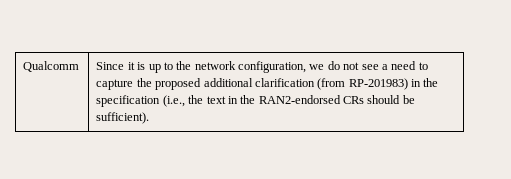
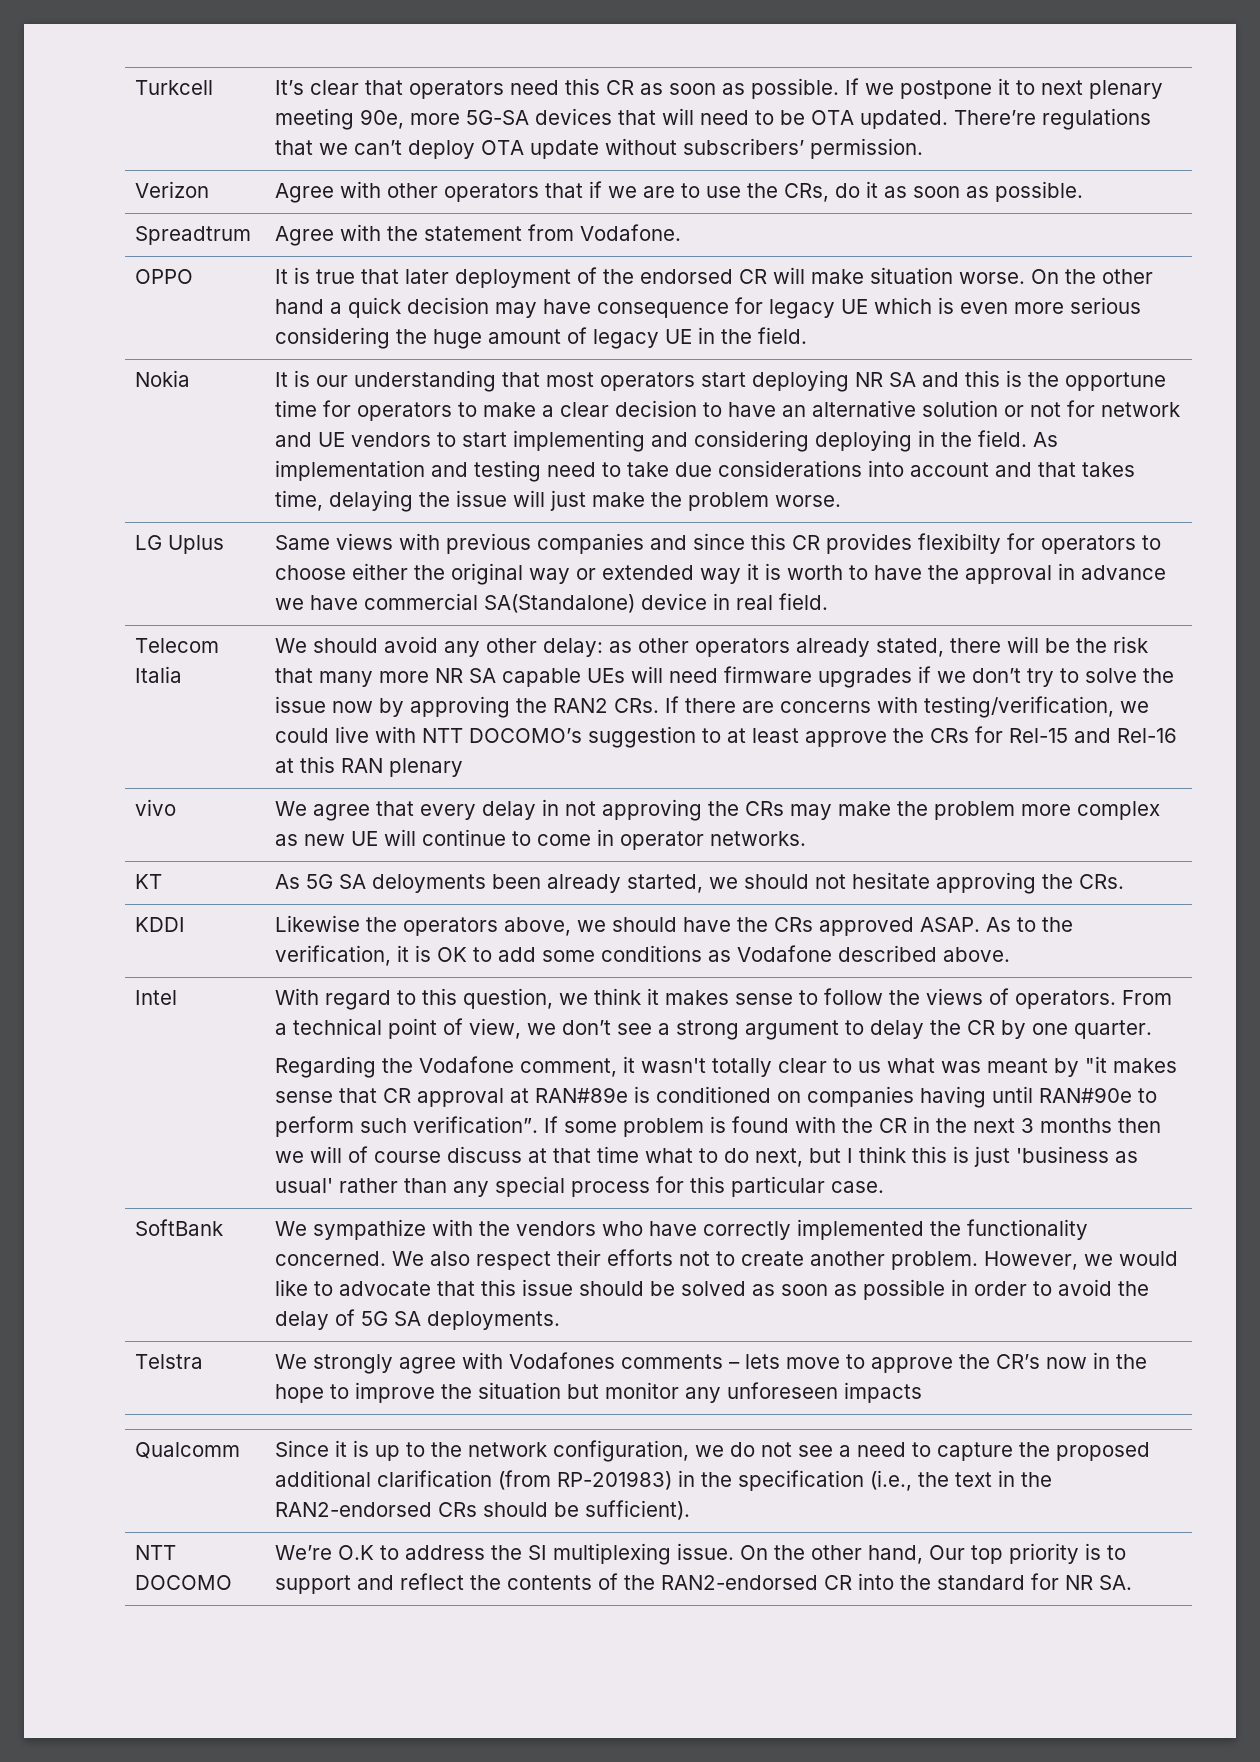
(23, 66) none -> [135,80,214,95] [275,78,1164,99] [275,108,1152,130] [275,138,924,159] [135,181,210,198] [275,181,1084,203] [135,226,252,245] [275,224,682,246] [135,269,194,284] [275,267,1154,288] [275,297,1142,319] [275,327,808,349] [135,370,191,387] [275,370,1167,392] [275,400,1181,421] [275,430,1059,452] [275,460,1136,482] [275,490,842,512] [135,535,225,554] [275,533,1162,554] [275,563,1167,585] [275,593,829,613] [135,638,220,653] [135,666,183,683] [275,636,1149,657] [275,666,1175,688] [275,696,1150,718] [275,726,1178,748] [275,756,464,777] [135,799,177,816] [275,799,1161,821] [275,829,807,850] [135,874,163,889] [275,872,1125,894] [135,917,186,932] [275,915,1074,936] [275,945,1011,966] [135,990,178,1005] [275,988,1173,1010] [275,1018,1153,1040] [275,1056,1178,1078] [275,1086,1158,1108] [275,1116,1162,1137] [275,1146,1139,1167] [275,1176,885,1197] [135,1219,224,1236] [275,1219,1089,1240] [275,1249,1179,1270] [275,1279,1150,1300] [275,1309,561,1330] [135,1354,204,1369] [275,1352,1148,1374] [275,1382,923,1403] Turkcell | It’s clear that operators need this CR as soon as possible. If we postpone it to next plenary meeting 90e, more 5G-SA devices that will need to be OTA updated. There’re regulations that we can’t deploy OTA update without subscribers’ permission. // Verizon | Agree with other operators that if we are to use the CRs, do it as soon as possible. // Spreadtrum | Agree with the statement from Vodafone. // OPPO | It is true that later deployment of the endorsed CR will make situation worse. On the other hand a quick decision may have consequence for legacy UE which is even more serious considering the huge amount of legacy UE in the field. // Nokia | It is our understanding that most operators start deploying NR SA and this is the opportune time for operators to make a clear decision to have an alternative solution or not for network and UE vendors to start implementing and considering deploying in the field. As implementation and testing need to take due considerations into account and that takes time, delaying the issue will just make the problem worse. // LG Uplus | Same views with previous companies and since this CR provides flexibilty for operators to choose either the original way or extended way it is worth to have the approval in advance we have commercial SA(Standalone) device in real field. // Telecom Italia | We should avoid any other delay: as other operators already stated, there will be the risk that many more NR SA capable UEs will need firmware upgrades if we don’t try to solve the issue now by approving the RAN2 CRs. If there are concerns with testing/verification, we could live with NTT DOCOMO’s suggestion to at least approve the CRs for Rel-15 and Rel-16 at this RAN plenary // vivo | We agree that every delay in not approving the CRs may make the problem more complex as new UE will continue to come in operator networks. // KT | As 5G SA deloyments been already started, we should not hesitate approving the CRs. // KDDI | Likewise the operators above, we should have the CRs approved ASAP. As to the verification, it is OK to add some conditions as Vodafone described above. // Intel | With regard to this question, we think it makes sense to follow the views of operators. From a technical point of view, we don’t see a strong argument to delay the CR by one quarter. // Regarding the Vodafone comment, it wasn't totally clear to us what was meant by "it makes sense that CR approval at RAN#89e is conditioned on companies having until RAN#90e to perform such verification”. If some problem is found with the CR in the next 3 months then we will of course discuss at that time what to do next, but I think this is just 'business as usual' rather than any special process for this particular case. // SoftBank | We sympathize with the vendors who have correctly implemented the functionality concerned. We also respect their efforts not to create another problem. However, we would like to advocate that this issue should be solved as soon as possible in order to avoid the delay of 5G SA deployments. // Telstra | We strongly agree with Vodafones comments – lets move to approve the CR’s now in the hope to improve the situation but monitor any unforeseen impacts //
(150, 118) none -> [135,1545,177,1560] [135,1575,233,1590] [275,1543,1127,1565] [275,1573,1133,1594] // NTT DOCOMO | We’re O.K to address the SI multiplexing issue. On the other hand, Our top priority is to support and reflect the contents of the RAN2-endorsed CR into the standard for NR SA.

